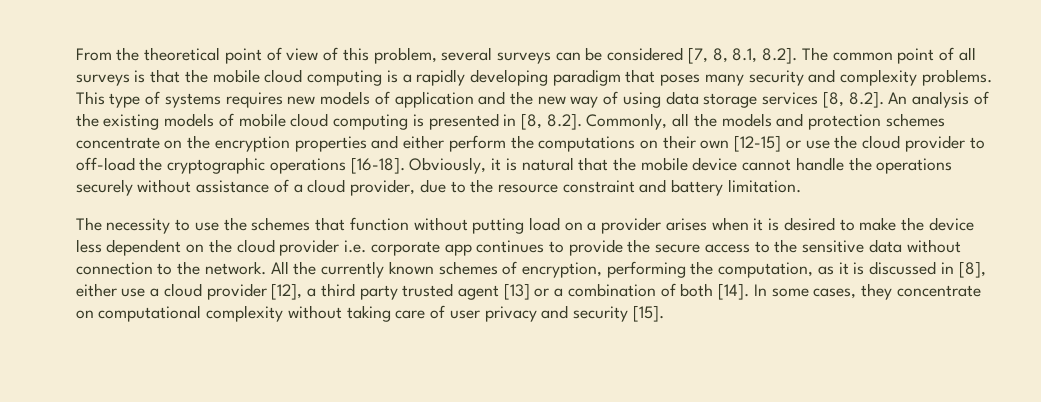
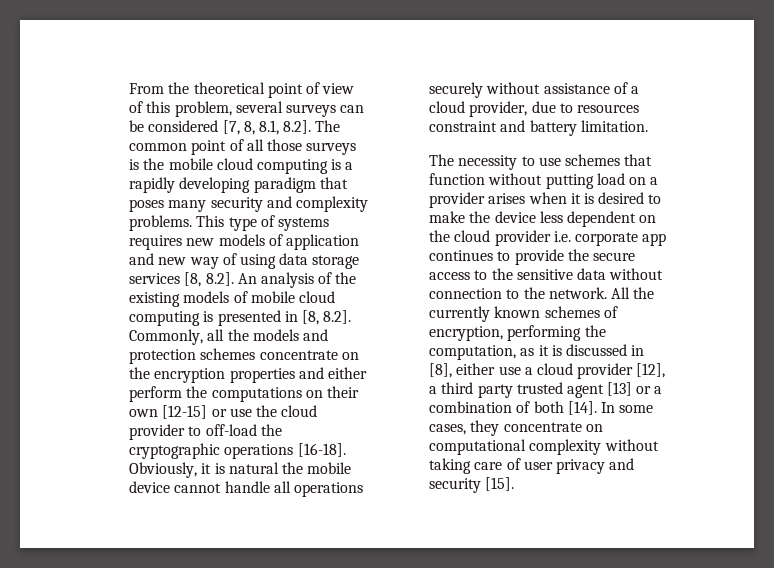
(976, 54) none -> [266,139,302,151] those
[150,69,181,83] that -> (140, 164) none
[509,91,533,105] the -> (155, 259) none
[578,157,609,171] that -> (279, 468) none
[848,157,872,171] the -> [273,481,291,493] all
[470,179,558,193] the resource -> [576,104,639,113] resources
[223,217,247,231] the -> (561, 161) none

